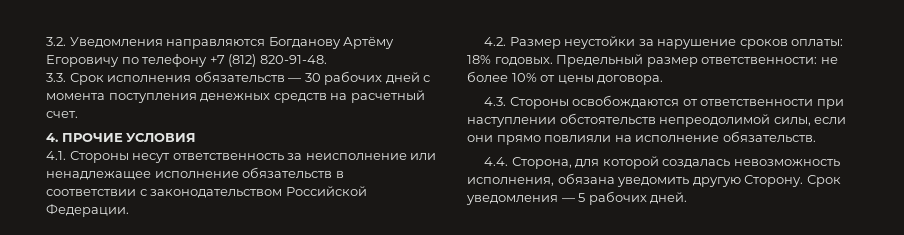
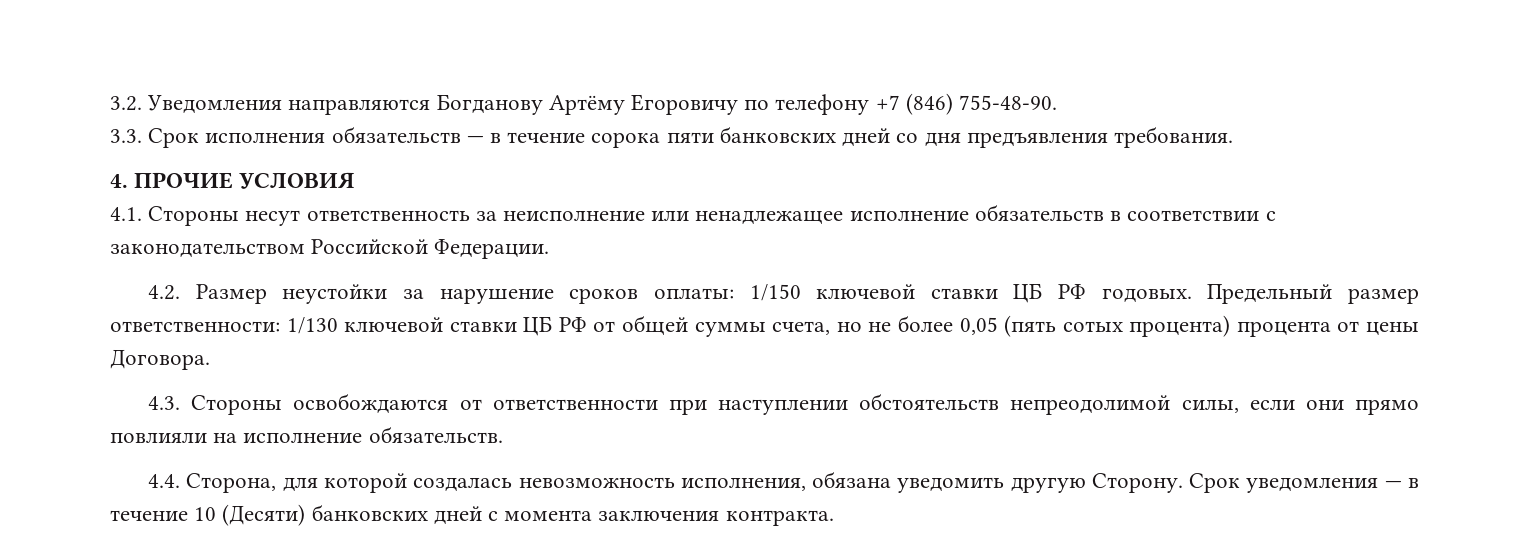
[228,54,327,67] (812) 820-91-48. -> [905,93,1058,115] (846) 755-48-90.
[304,71,431,85] [46,90,425,103] [46,111,78,118] 30 рабочих дней с момента поступления денежных средств на расчетный счет. -> [490,126,1233,148] в течение сорока пяти банковских дней со дня предъявления требования.
[467,54,838,67] [467,71,537,82] 18% годовых. Предельный размер ответственности: не более 10% -> [749,283,1419,304] [110,315,1331,337] 1/150 ключевой ставки ЦБ РФ годовых. Предельный размер ответственности: 1/130 ключевой ставки ЦБ РФ от общей суммы счета, но не более 0,05 (пять сотых процента) процента
[597,75,664,85] договора. -> [110,349,210,370] Договора.
[578,191,688,205] 5 рабочих дней. -> [1408,478,1419,488] [110,504,834,526] в течение 10 (Десяти) банковских дней с момента заключения контракта.

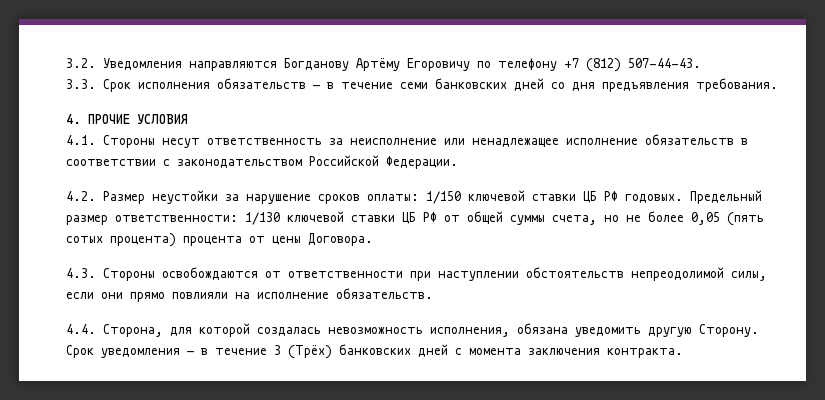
[905,93,1058,115] (846) 755-48-90. -> [586,58,701,72] (812) 507-44-43.
[591,132,714,148] сорока пяти -> [400,82,428,89] семи
[194,504,306,526] 10 (Десяти) -> [274,345,332,359] 3 (Трёх)

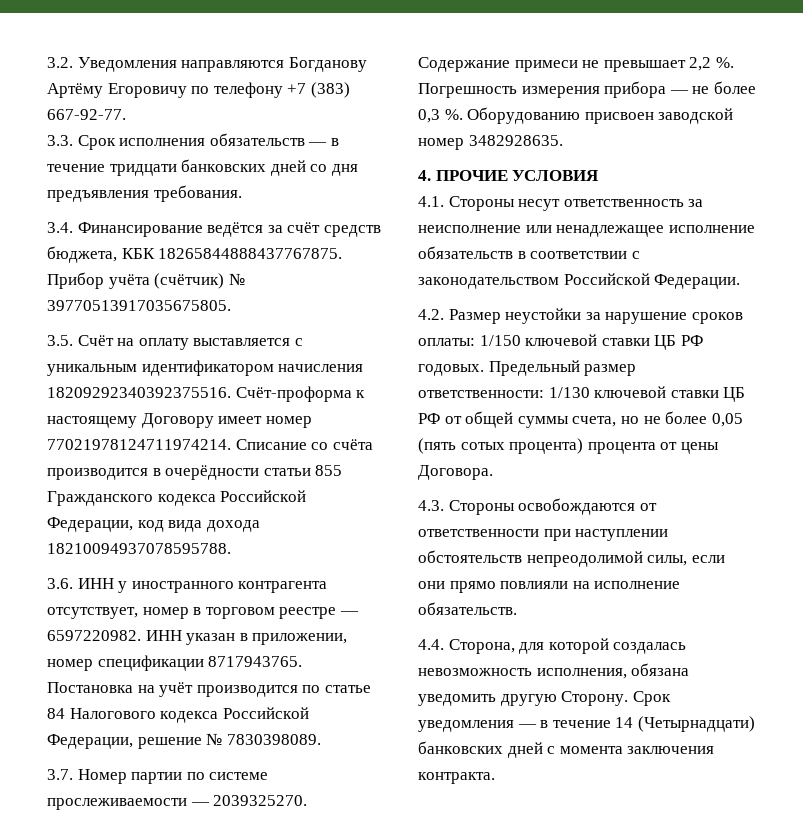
[586,58,701,72] (812) 507-44-43. -> [310,82,350,98] [47,109,126,120] (383) 667-92-77.
[400,82,428,89] семи -> [109,164,177,176] тридцати
(778, 85) none -> [47,222,381,237] [47,246,343,263] [47,272,245,289] [47,300,231,311] [47,335,303,350] [47,360,364,376] [47,386,366,402] [47,413,312,428] [47,439,373,450] [47,465,343,480] [47,490,307,506] [47,517,260,532] [47,543,231,554] [47,578,328,593] [47,607,359,619] [47,630,348,645] [47,655,303,671] [47,682,371,697] [47,707,309,723] [47,733,321,749] [47,769,269,784] [47,795,308,810] [418,57,734,72] [418,81,756,98] [418,107,734,124] [418,135,563,150] // 3.4. Финансирование ведётся за счёт средств бюджета, КБК 18265844888437767875. Прибор учёта (счётчик) № 39770513917035675805. // 3.5. Счёт на оплату выставляется с уникальным идентификатором начисления 18209292340392375516. Счёт-проформа к настоящему Договору имеет номер 77021978124711974214. Списание со счёта производится в очерёдности статьи 855 Гражданского кодекса Российской Федерации, код вида дохода 18210094937078595788. // 3.6. ИНН у иностранного контрагента отсутствует, номер в торговом реестре — 6597220982. ИНН указан в приложении, номер спецификации 8717943765. Постановка на учёт производится по статье 84 Налогового кодекса Российской Федерации, решение № 7830398089. // 3.7. Номер партии по системе прослеживаемости — 2039325270. Содержание примеси не превышает 2,2 %. Погрешность измерения прибора — не более 0,3 %. Оборудованию присвоен заводской номер 3482928635.
[274,345,332,359] 3 (Трёх) -> [615,716,755,732] 14 (Четырнадцати)

